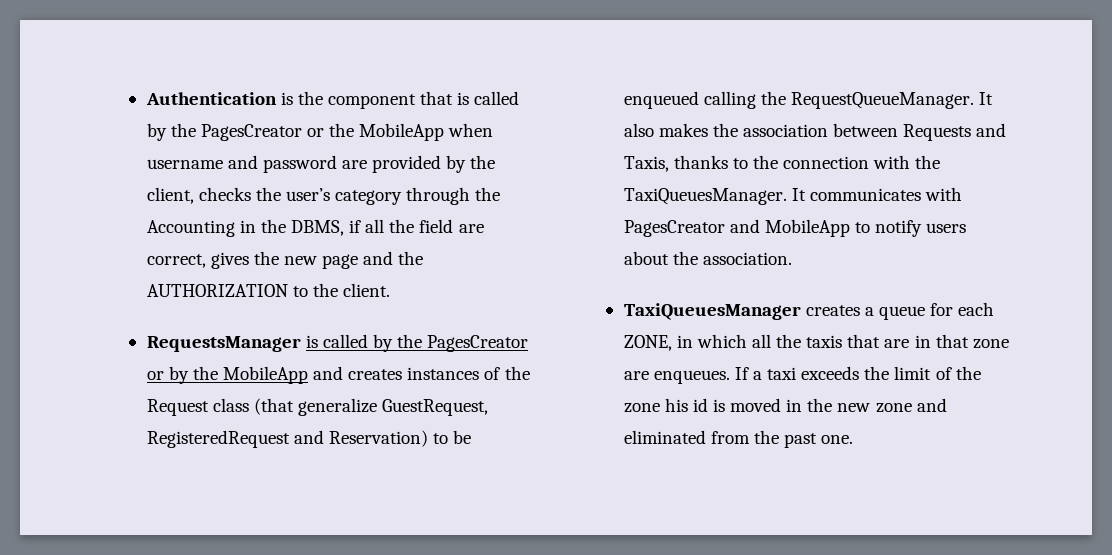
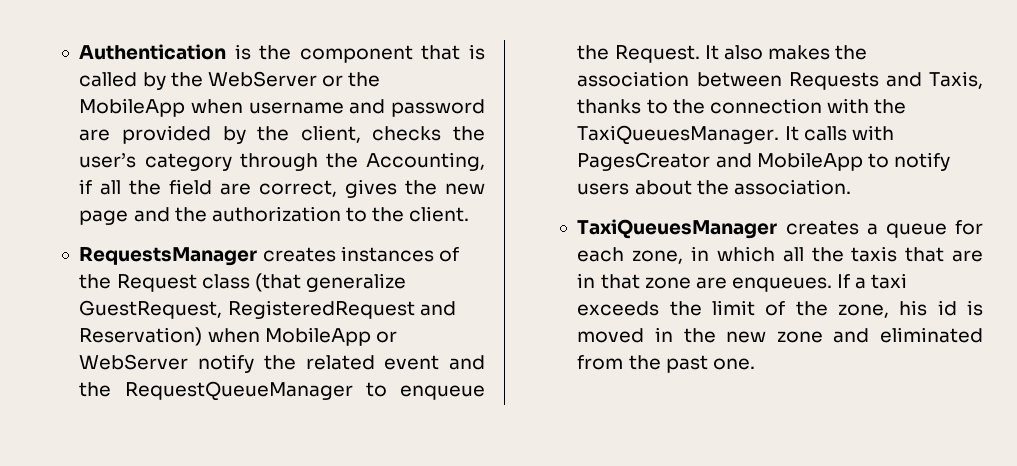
[200,124,302,141] PagesCreator -> [207,71,317,87] WebServer
[146,219,344,237] Accounting in the DBMS, -> [366,152,486,171] Accounting,
[146,284,288,297] AUTHORIZATION -> [211,206,341,222] authorization
[305,334,529,352] [146,366,344,384] is called by the PagesCreator or by the MobileApp and -> (258, 256) none
[432,430,472,444] [623,91,974,109] to be enqueued calling the RequestQueueManager. -> [207,327,397,346] [79,354,486,373] [79,381,486,401] [577,45,700,63] when MobileApp or WebServer notify the related event and the RequestQueueManager to enqueue the Request.
[809,188,921,201] communicates -> [803,126,847,141] calls
[623,335,672,351] ZONE, -> [632,250,684,264] zone,
[623,403,660,413] zone -> [838,304,890,318] zone,

